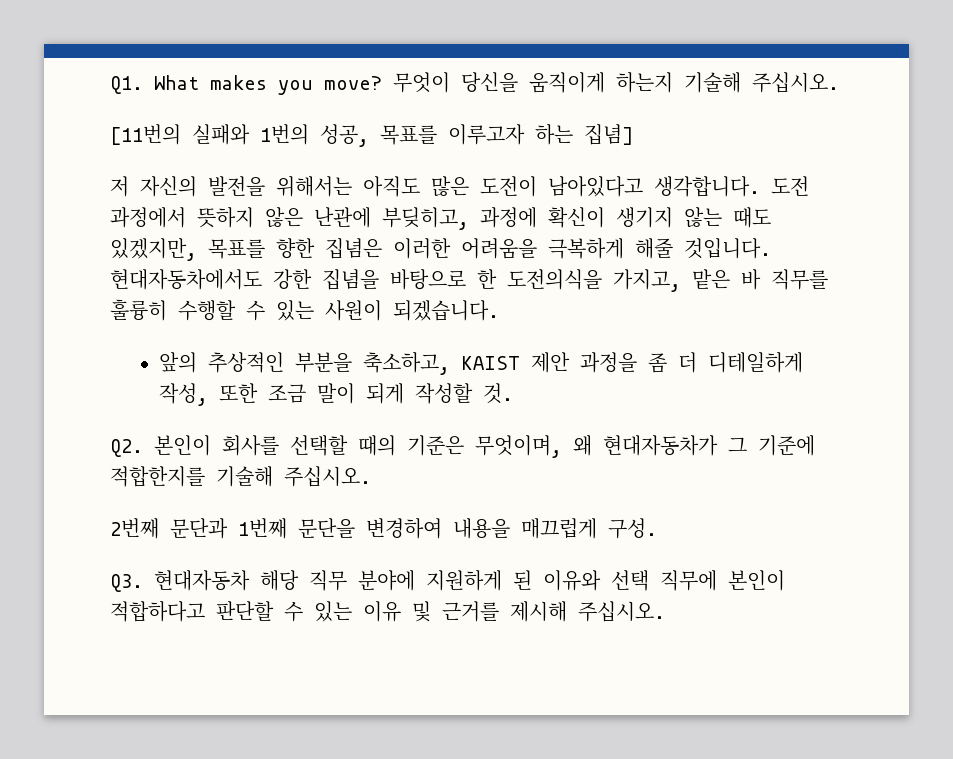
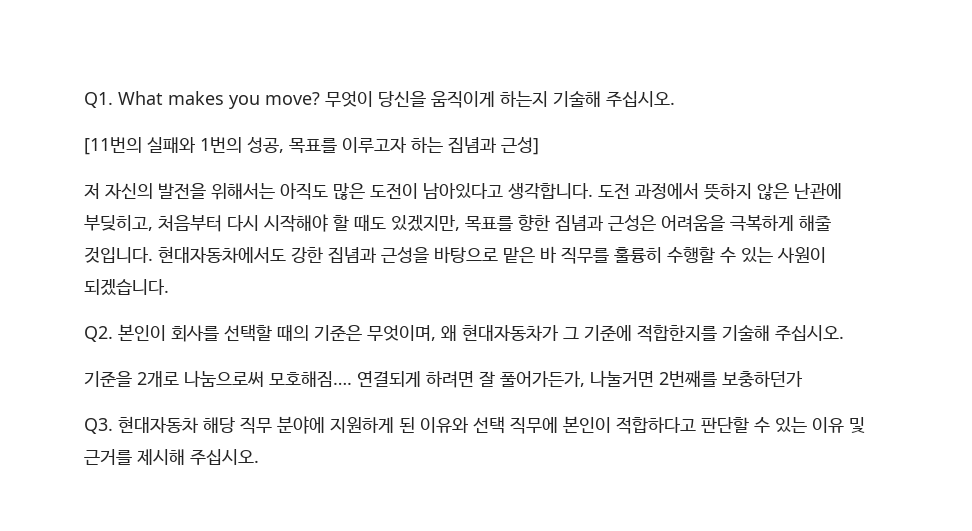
[584,124,634,145] 집념] -> [448,137,539,155] 집념과 근성]
[480,207,722,228] 과정에 확신이 생기지 않는 -> [158,214,349,232] 처음부터 다시 시작해야 할
[325,238,451,259] 집념은 이러한 -> [555,215,656,231] 집념과 근성은
[322,269,681,292] 집념을 바탕으로 한 도전의식을 가지고, -> [328,246,498,263] 집념과 근성을 바탕으로
[158,352,803,375] [158,383,513,406] // 앞의 추상적인 부분을 축소하고, KAIST 제안 과정을 좀 더 디테일하게 작성, 또한 조금 말이 되게 작성할 것. -> (169, 287) none
[110,518,657,539] 2번째 문단과 1번째 문단을 변경하여 내용을 매끄럽게 구성. -> [84,370,803,388] 기준을 2개로 나눔으로써 모호해짐…. 연결되게 하려면 잘 풀어가든가, 나눌거면 2번째를 보충하던가

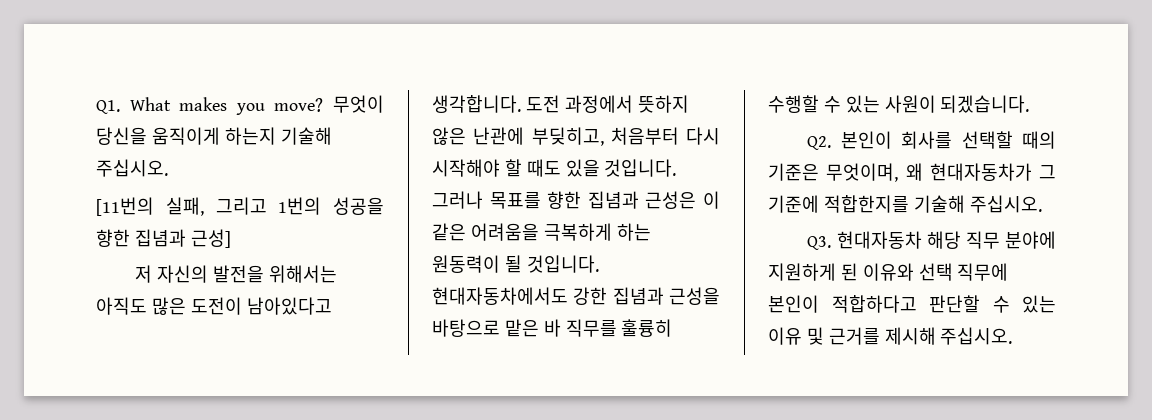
[147,137,443,154] 실패와 1번의 성공, 목표를 이루고자 하는 -> [165,197,384,216] [96,229,130,247] 실패, 그리고 1번의 성공을 향한
[391,215,460,232] 있겠지만, -> [565,159,677,177] [432,191,483,209] 있을 것입니다. 그러나
[661,215,831,232] 어려움을 극복하게 해줄 -> [703,191,720,209] [432,223,651,241] [432,255,522,273] 이 같은 어려움을 극복하게 하는 원동력이 될
[84,370,803,388] // 기준을 2개로 나눔으로써 모호해짐…. 연결되게 하려면 잘 풀어가든가, 나눌거면 2번째를 보충하던가 -> (1042, 204) none

